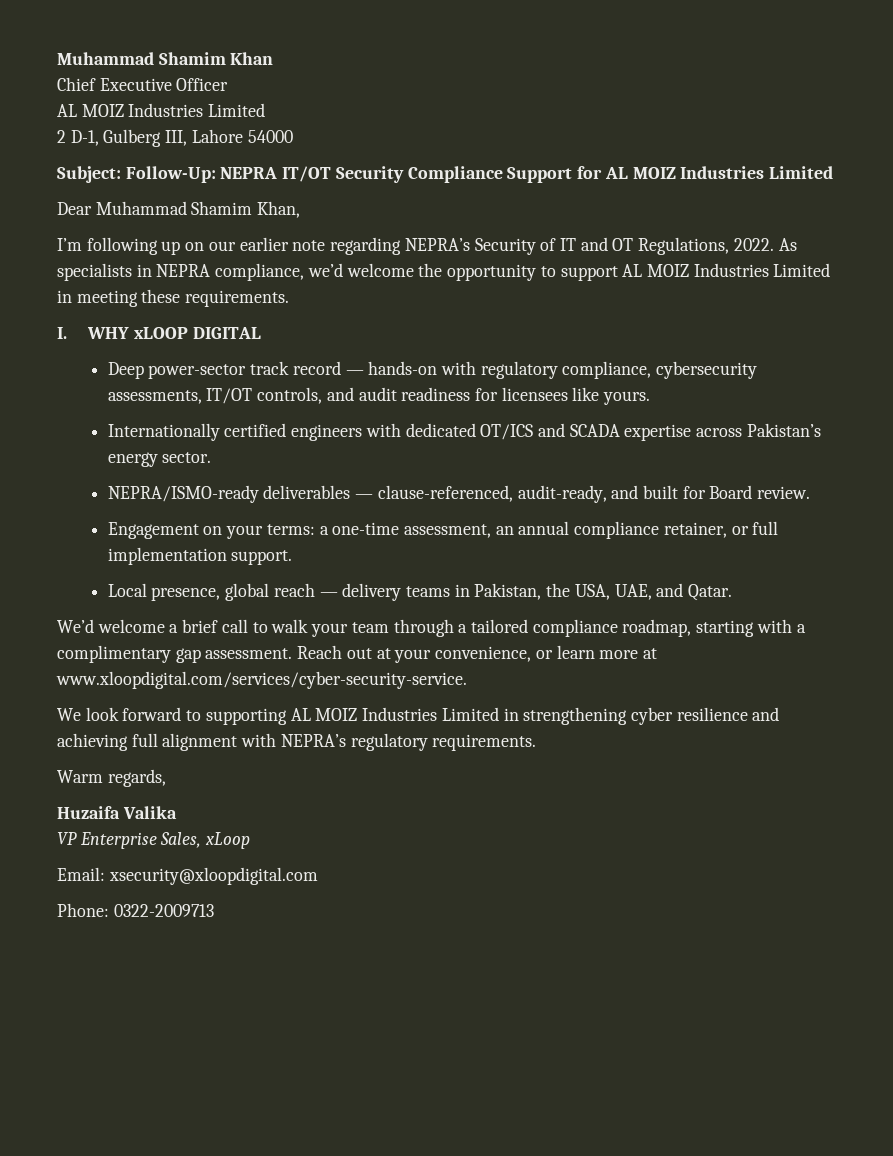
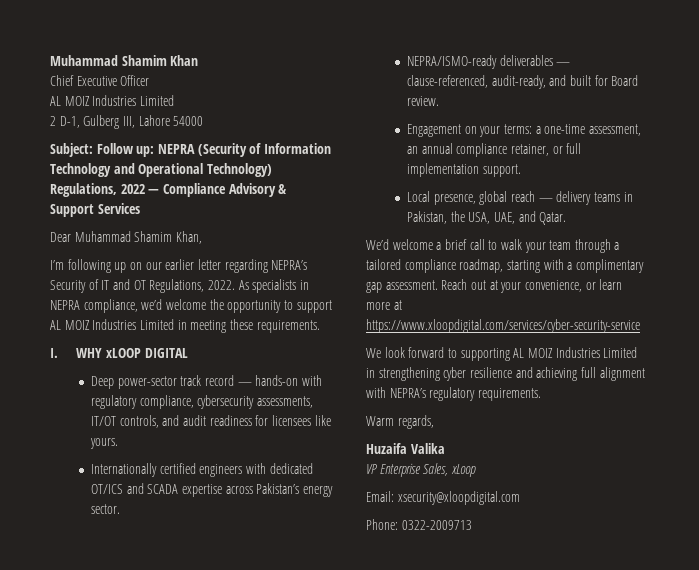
[125,166,833,183] Follow-Up: NEPRA IT/OT Security Compliance Support for AL MOIZ Industries Limited -> [96,143,331,157] [50,163,272,177] [50,183,287,197] [50,203,140,217] Follow up: NEPRA (Security of Information Technology and Operational Technology) Regulations, 2022 — Compliance Advisory & Support Services
[292,240,326,251] note -> [197,259,221,270] letter
[56,671,467,689] www.xloopdigital.com/services/cyber-security-service. -> [366,319,640,333] https://www.xloopdigital.com/services/cyber-security-service

